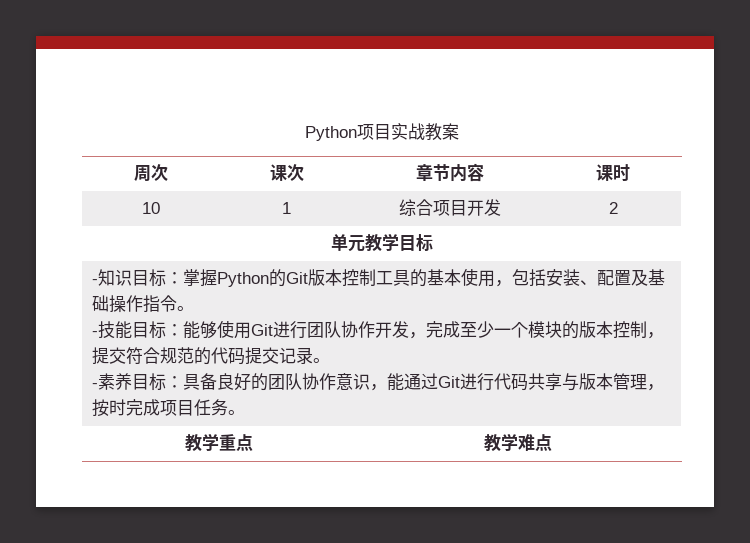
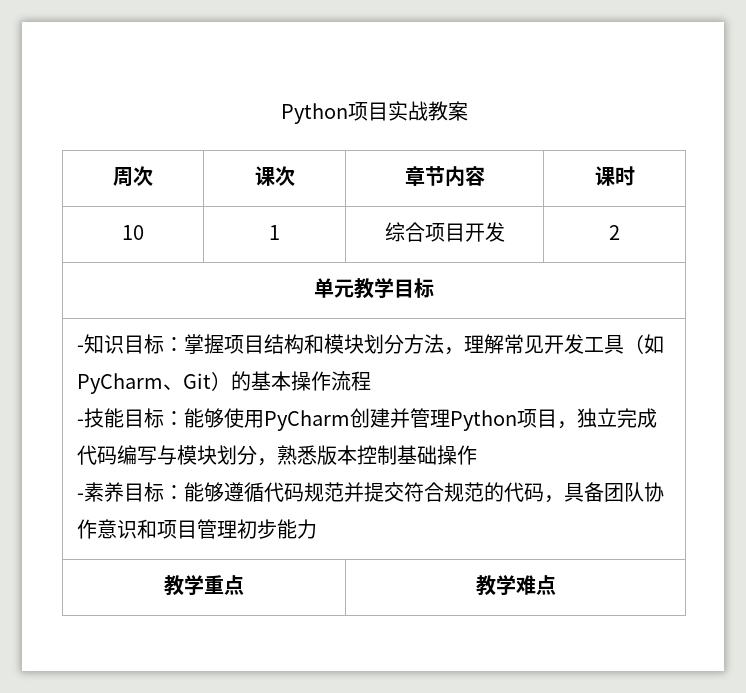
[216,268,665,287] [91,295,194,313] Python的Git版本控制工具的基本使用，包括安装、配置及基础操作指令。 -> [223,334,664,355] [76,371,371,394] 项目结构和模块划分方法，理解常见开发工具（如PyCharm、Git）的基本操作流程
[250,321,664,339] Git进行团队协作开发，完成至少一个模块的版本控制， -> [263,408,657,431] [76,445,477,466] [76,482,364,502] PyCharm创建并管理Python项目，独立完成代码编写与模块划分，熟悉版本控制基础操作 // -素养目标：能够遵循代码规范并
[244,347,330,365] [91,373,664,391] [91,399,245,417] 提交记录。 // -素养目标：具备良好的团队协作意识，能通过Git进行代码共享与版本管理，按时完成项目任务。 -> [543,482,664,503] [76,519,317,539] ，具备团队协作意识和项目管理初步能力

